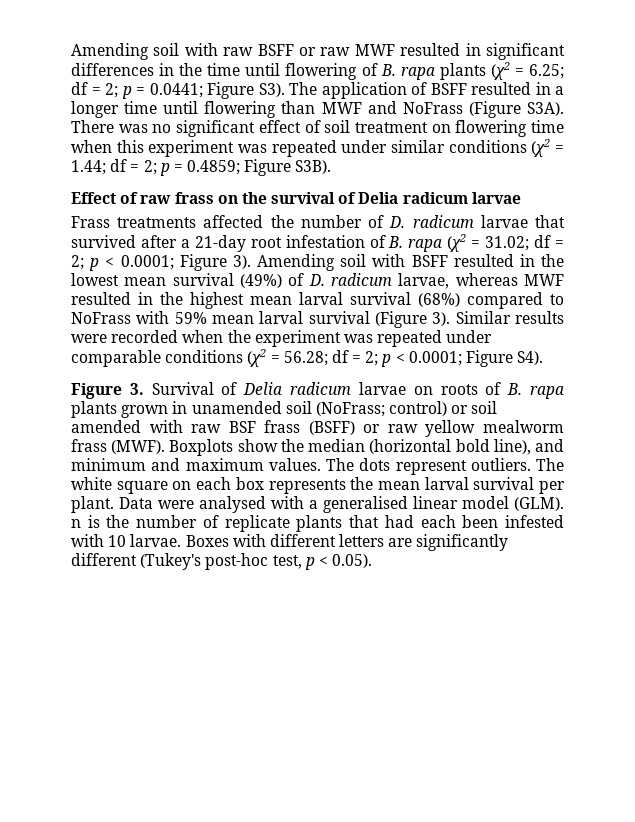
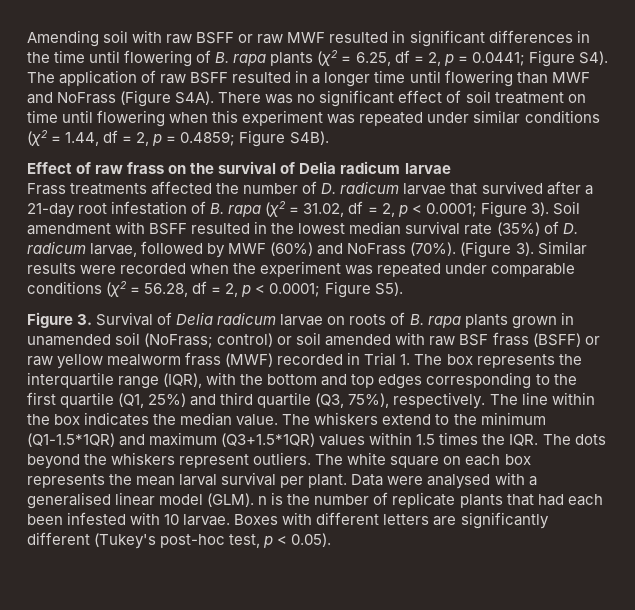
[528,64,564,79] [71,82,118,98] 6.25; df = 2; -> [355,50,441,66] 6.25, df = 2,
[258,83,285,97] S3). -> [578,51,608,65] S4).
(427, 88) none -> [160,74,187,84] raw
[526,102,564,116] S3A). -> [175,91,215,105] S4A).
[455,120,564,137] flowering time -> [27,110,166,127] time until flowering
[71,159,157,175] 1.44; df = 2; -> [65,130,150,146] 1.44, df = 2,
[295,160,332,174] S3B). -> [289,131,329,145] S4B).
[485,235,564,251] [71,255,84,270] 31.02; df = 2; -> [303,201,395,217] 31.02, df = 2,
[257,254,367,271] Amending soil -> [552,201,580,215] [27,223,111,235] Soil amendment
[124,273,564,289] [71,292,564,309] [71,311,370,324] mean survival (49%) of D. radicum larvae, whereas MWF resulted in the highest mean larval survival (68%) compared to NoFrass with 59% mean larval survival -> [349,221,578,236] [27,241,457,258] median survival rate (35%) of D. radicum larvae, followed by MWF (60%) and NoFrass (70%).
[283,350,544,367] 56.28; df = 2; p < 0.0001; Figure S4). -> [144,281,403,298] 56.28, df = 2, p < 0.0001; Figure S5).
[111,439,564,456] [71,458,391,471] (MWF). Boxplots show the median (horizontal bold line), and minimum and maximum values. The dots -> [225,352,582,368] [27,372,577,389] [27,392,595,409] [27,412,546,426] [27,432,606,447] [27,452,176,469] (MWF) recorded in Trial 1. The box represents the interquartile range (IQR), with the bottom and top edges corresponding to the first quartile (Q1, 25%) and third quartile (Q3, 75%), respectively. The line within the box indicates the median value. The whiskers extend to the minimum (Q1-1.5*1QR) and maximum (Q3+1.5*1QR) values within 1.5 times the IQR. The dots beyond the whiskers

